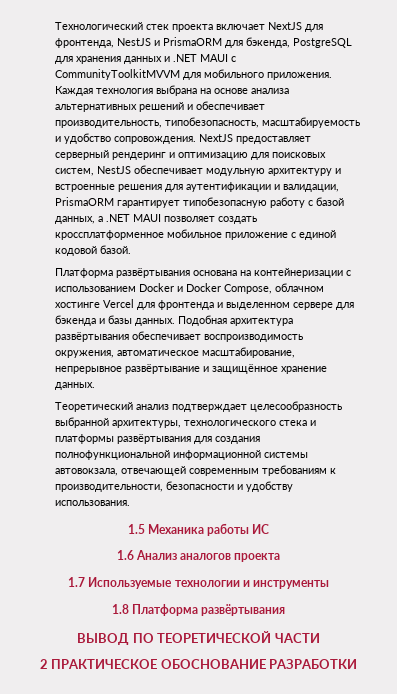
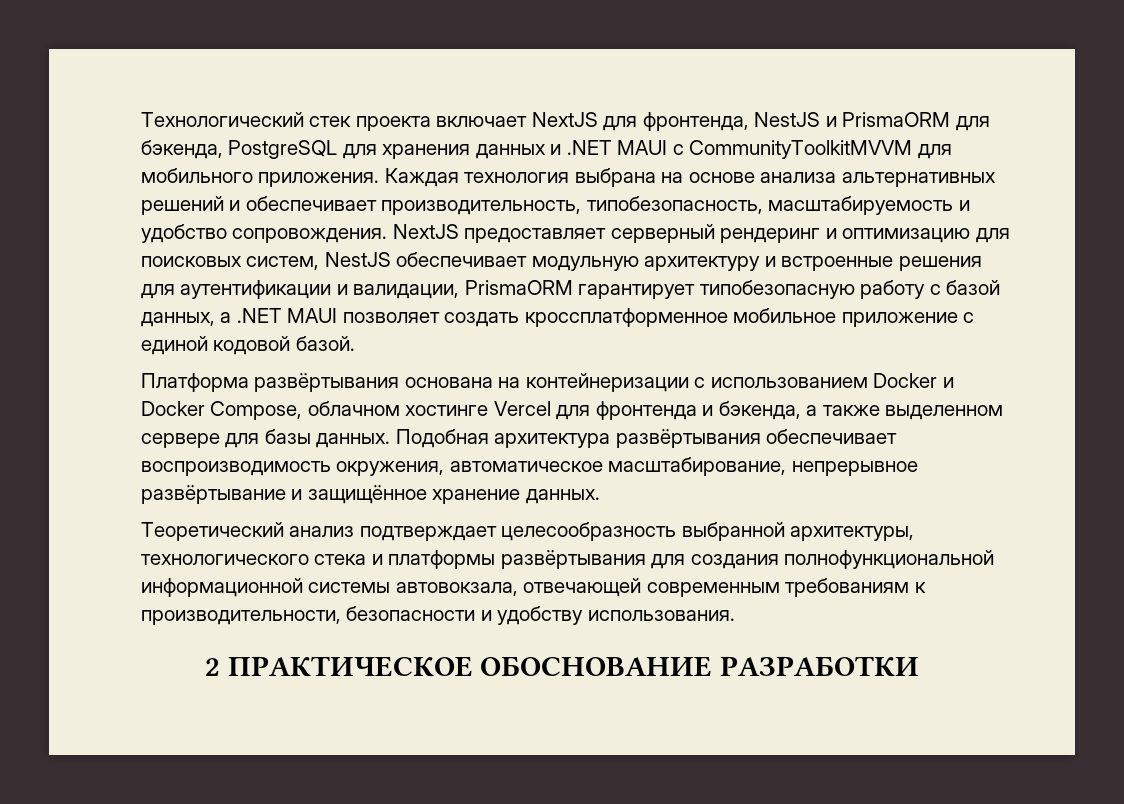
(223, 305) none -> [718,401,880,420] бэкенда, а также
[54,315,105,326] бэкенда и -> (260, 440) none
[127,523,270,536] [116,550,281,562] [68,577,329,589] [111,604,286,616] [77,631,320,645] // 1.5 Механика работы ИС // 1.6 Анализ аналогов проекта // 1.7 Используемые технологии и инструменты // 1.8 Платформа развёртывания // ВЫВОД ПО ТЕОРЕТИЧЕСКОЙ ЧАСТИ -> (735, 615) none

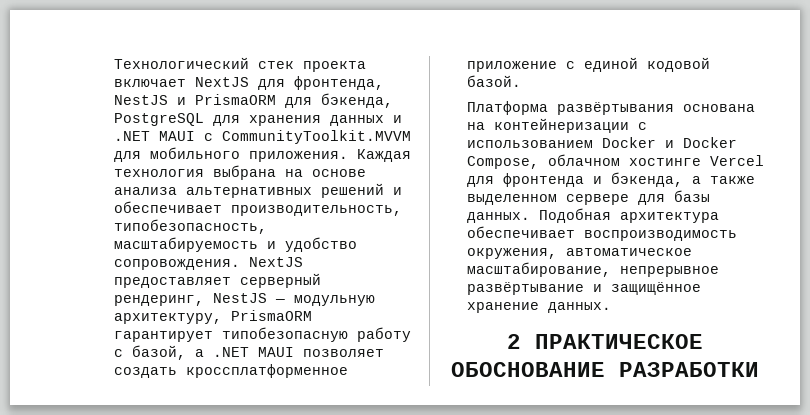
[689,140,913,159] CommunityToolkitMVVM -> [221,130,411,144] CommunityToolkit.MVVM
[720,228,1010,243] [140,252,982,271] [140,280,460,299] рендеринг и оптимизацию для поисковых систем, NestJS обеспечивает модульную архитектуру и встроенные решения для аутентификации и валидации, -> [113,293,375,306] [113,313,222,324] рендеринг, NestJS — модульную архитектуру,
[946,280,1001,295] [140,312,215,327] базой данных, -> [131,345,186,360] базой,
[733,308,837,323] мобильное -> (348, 371) none
[615,429,761,448] развёртывания -> (719, 217) none
[140,522,915,541] [140,550,995,569] [140,578,926,597] [140,606,735,625] // Теоретический анализ подтверждает целесообразность выбранной архитектуры, технологического стека и платформы развёртывания для создания полнофункциональной информационной системы автовокзала, отвечающей современным требованиям к производительности, безопасности и удобству использования. -> (611, 307) none

